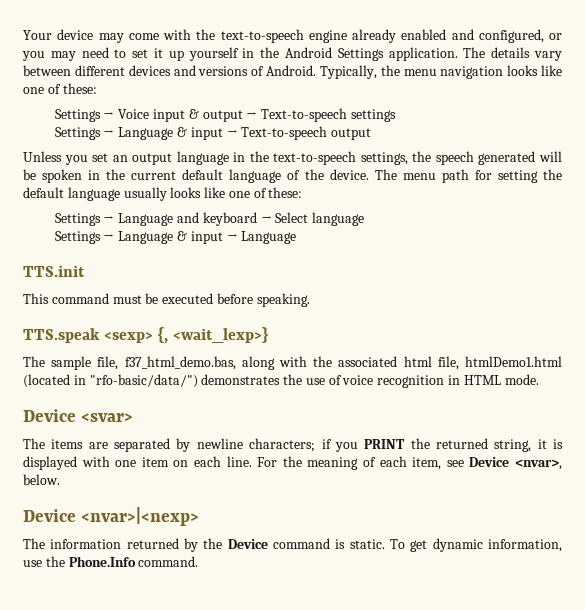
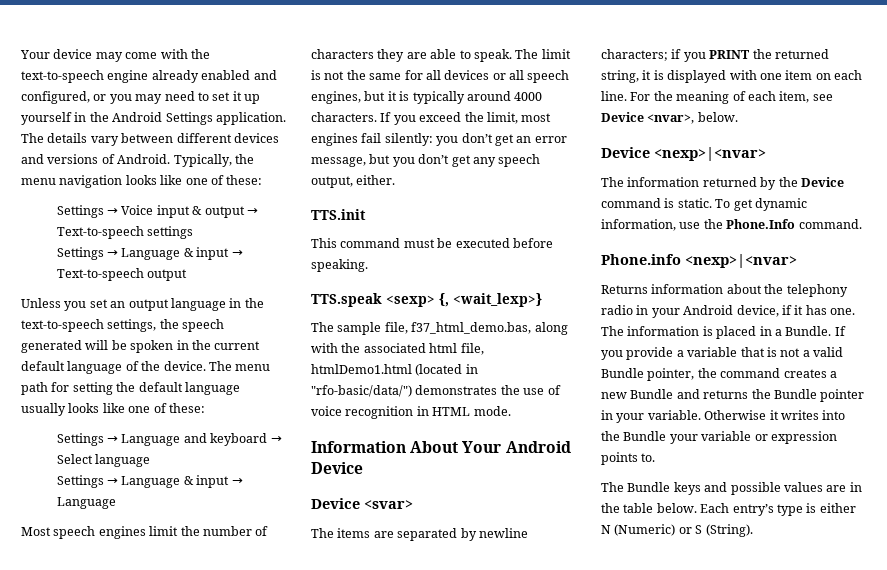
(297, 237) none -> [21,526,269,539] [311,49,571,62] [311,70,570,83] [311,91,543,104] [311,112,552,125] [311,133,567,146] [311,154,541,167] [311,175,396,188] // Most speech engines limit the number of characters they are able to speak. The limit is not the same for all devices or all speech engines, but it is typically around 4000 characters. If you exceed the limit, most engines fail silently: you don’t get an error message, but you don’t get any speech output, either.
(539, 379) none -> [311,441,571,453] [311,462,363,474] // Information About Your Android Device
[81,507,200,526] <nvar>|<nexp> -> [654,147,766,161] <nexp>|<nvar>
(199, 561) none -> [601,254,797,268] [601,284,848,297] [601,305,855,318] [601,326,846,339] [601,347,843,360] [601,368,837,381] [601,389,865,402] [601,410,846,423] [601,431,837,444] [601,452,656,465] [601,482,862,495] [601,503,856,516] [601,524,753,537] // Phone.info <nexp>|<nvar> // Returns information about the telephony radio in your Android device, if it has one. The information is placed in a Bundle. If you provide a variable that is not a valid Bundle pointer, the command creates a new Bundle and returns the Bundle pointer in your variable. Otherwise it writes into the Bundle your variable or expression points to. // The Bundle keys and possible values are in the table below. Each entry’s type is either N (Numeric) or S (String).

